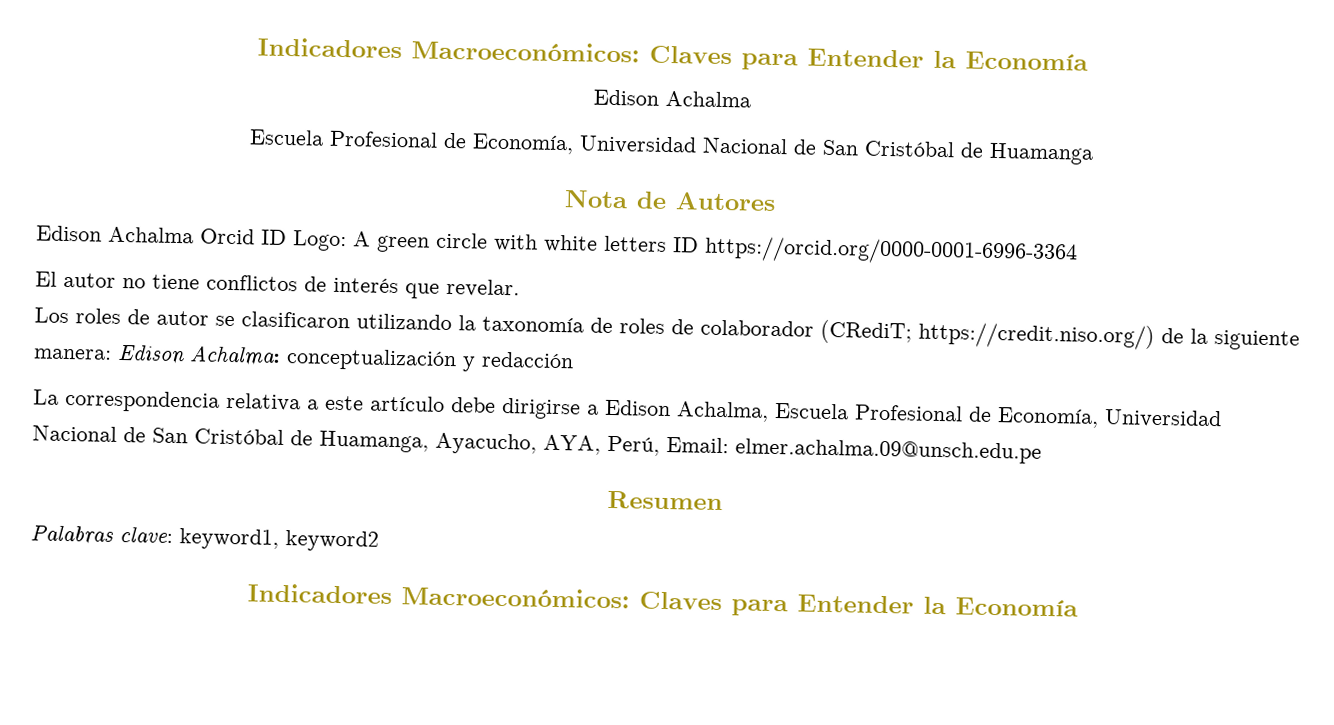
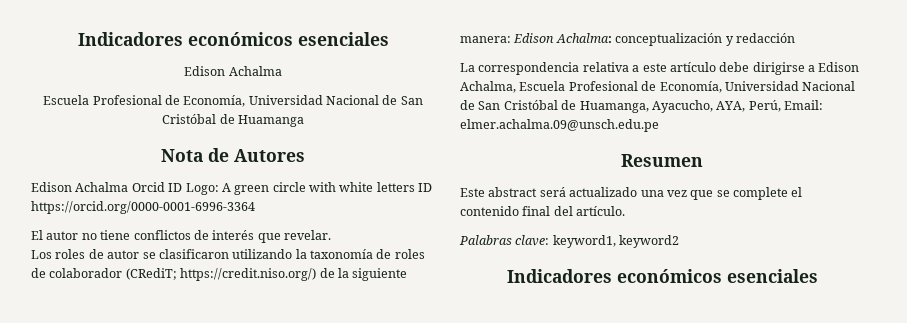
[257,37,1088,71] Indicadores Macroeconómicos: Claves para Entender la Economía -> [77,32,389,46] Indicadores económicos esenciales
(723, 500) none -> [460,187,803,200] [460,206,626,216] // Este abstract será actualizado una vez que se complete el contenido final del artículo.
[401,586,1078,617] Macroeconómicos: Claves para Entender la Economía -> [616,269,818,283] económicos esenciales

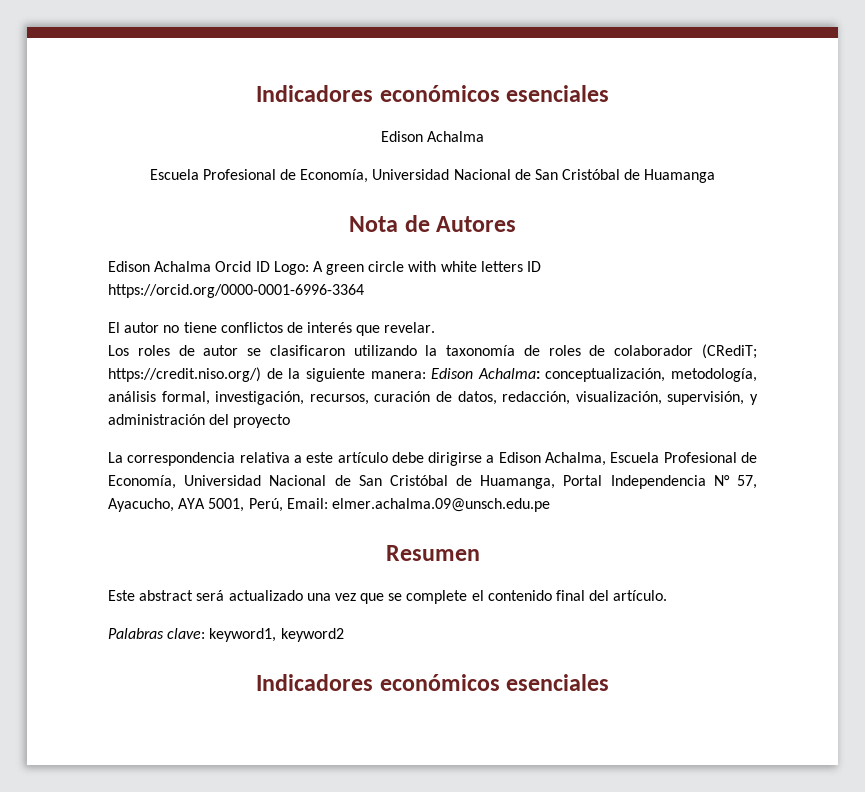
[615,33,795,46] conceptualización y redacción -> [545,368,757,382] [108,391,759,405] [108,414,291,428] conceptualización, metodología, análisis formal, investigación, recursos, curación de datos, redacción, visualización, supervisión, y administración del proyecto
[651,100,746,113] Ayacucho, AYA, -> [563,475,757,489] [108,498,245,512] Portal Independencia N° 57, Ayacucho, AYA 5001,

